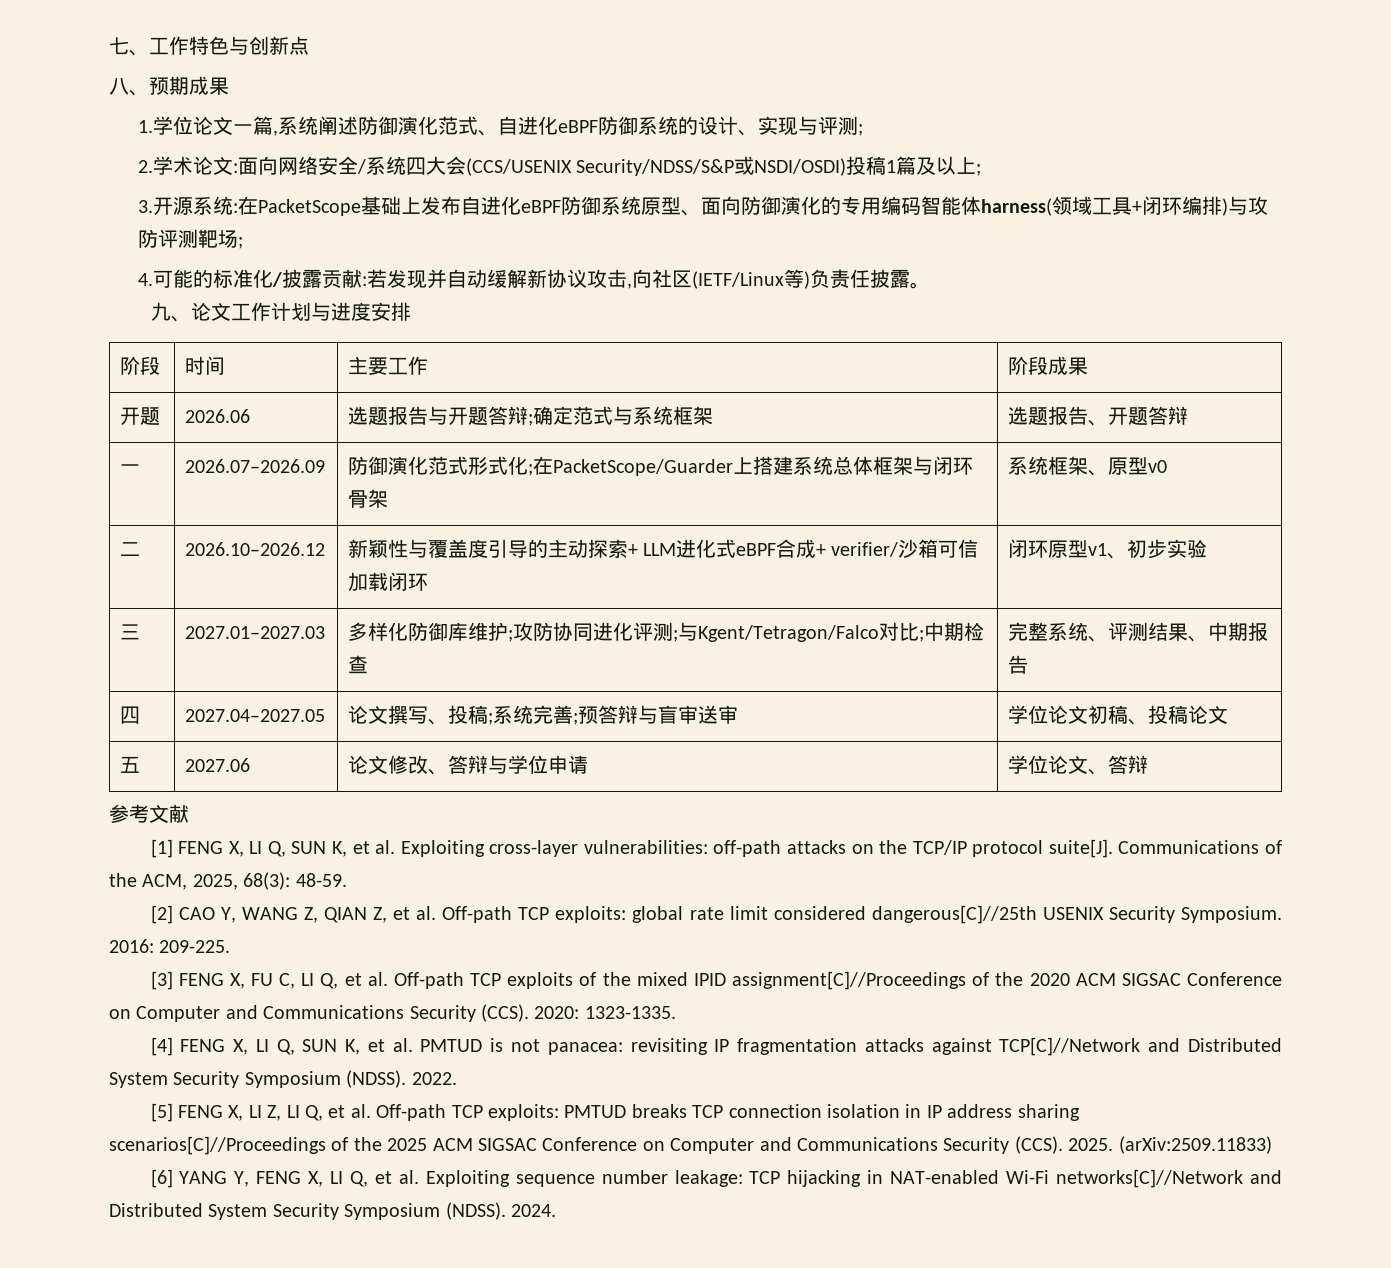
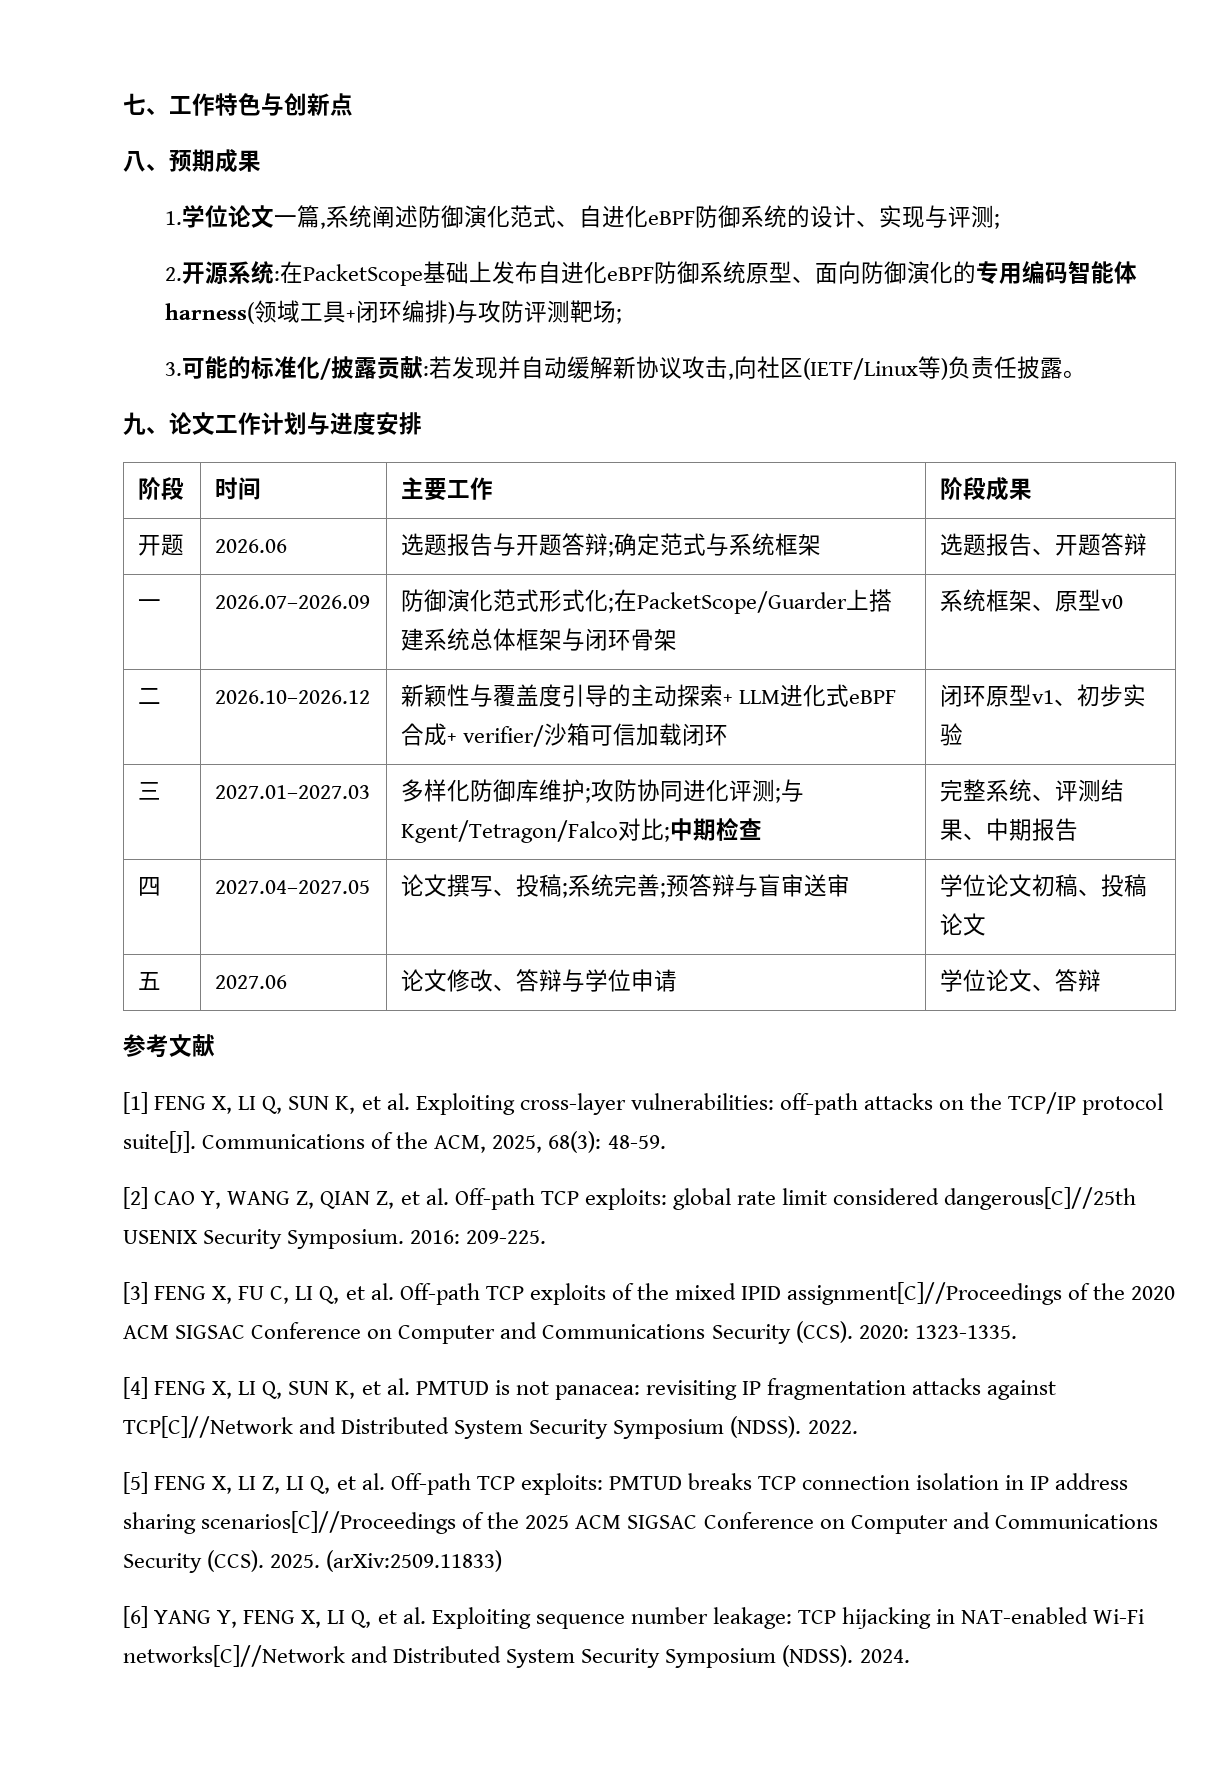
[152,156,981,176] [137,200,153,213] 学术论文:面向网络安全/系统四大会(CCS/USENIX Security/NDSS/S&P或NSDI/OSDI)投稿1篇及以上; // 3. -> (182, 274) none
[137,273,153,286] 4. -> [164,362,182,376] 3.

